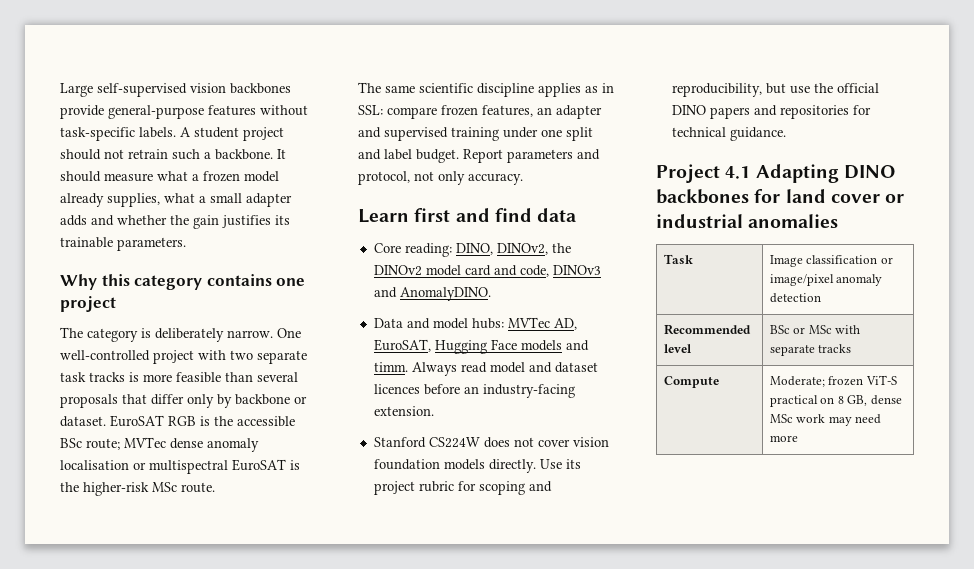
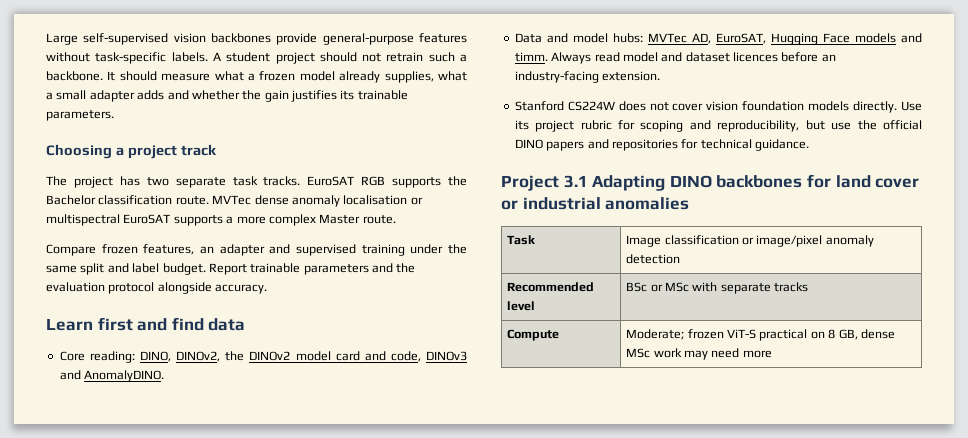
[60,274,306,290] [60,296,116,312] [60,327,301,342] [60,350,307,364] [60,372,298,383] [60,394,307,408] [60,415,295,427] [60,438,120,450] Why this category contains one project // The category is deliberately narrow. One well-controlled project with two separate task tracks is more feasible than several proposals that differ only by backbone or dataset. EuroSAT RGB is the accessible BSc route; -> [46,144,217,159] [46,176,467,188] [46,195,209,205] Choosing a project track // The project has two separate task tracks. EuroSAT RGB supports the Bachelor classification route.
[290,460,300,470] [60,482,215,496] [358,82,614,97] [358,105,437,119] is the higher-risk MSc route. // The same scientific discipline applies as in SSL: compare -> [173,214,396,226] [46,244,96,256] supports a more complex Master route. // Compare
[541,129,562,137] one -> [448,244,467,254] [46,265,77,273] the same
(503, 156) none -> [250,263,301,273] trainable
[358,171,465,185] protocol, not only -> [396,263,416,273] [46,282,212,294] the evaluation protocol alongside
[725,166,751,179] 4.1 -> [563,175,588,188] 3.1

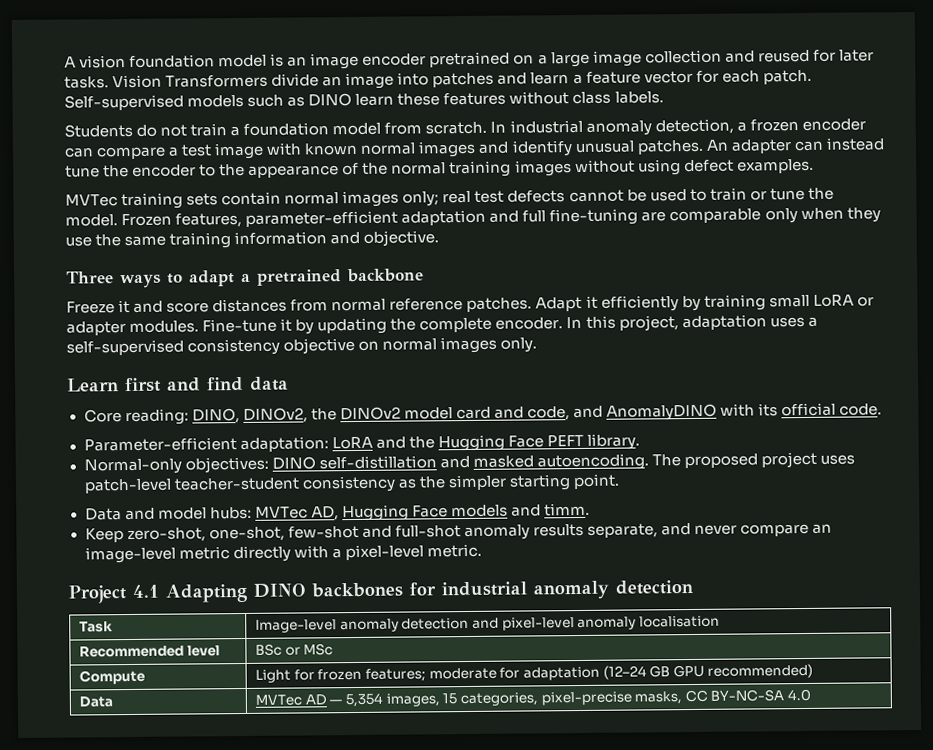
[46,33,414,45] Large self-supervised vision backbones provide general-purpose -> [64,49,874,70] [64,69,812,90] [64,93,441,111] A vision foundation model is an image encoder pretrained on a large image collection and reused for later tasks. Vision Transformers divide an image into patches and learn a feature vector for each patch. Self-supervised models such as DINO learn these
[95,52,167,64] task-specific -> [572,91,612,105] class
[212,52,468,64] [46,71,467,83] [46,90,408,102] [46,110,114,121] [46,144,217,159] [46,176,467,188] [46,195,423,207] [46,214,396,226] [46,244,467,256] [46,263,416,275] [46,282,268,294] A student project should not retrain such a backbone. It should measure what a frozen model already supplies, what a small adapter adds and whether the gain justifies its trainable parameters. // Choosing a project track // The project has two separate task tracks. EuroSAT RGB supports the Bachelor classification route. MVTec dense anomaly localisation or multispectral EuroSAT supports a more complex Master route. // Compare frozen features, an adapter and supervised training under the same split and label budget. Report trainable parameters and the evaluation protocol alongside accuracy. -> [64,118,866,138] [64,137,885,160] [65,158,814,178] [65,187,834,210] [65,207,881,228] [65,230,440,249] [66,268,424,289] [66,294,874,314] [66,314,818,336] [66,336,538,356] // Students do not train a foundation model from scratch. In industrial anomaly detection, a frozen encoder can compare a test image with known normal images and identify unusual patches. An adapter can instead tune the encoder to the appearance of the normal training images without using defect examples. // MVTec training sets contain normal images only; real test defects cannot be used to train or tune the model. Frozen features, parameter-efficient adaptation and full fine-tuning are comparable only when they use the same training information and objective. // Three ways to adapt a pretrained backbone // Freeze it and score distances from normal reference patches. Adapt it efficiently by training small LoRA or adapter modules. Fine-tune it by updating the complete encoder. In this project, adaptation uses a self-supervised consistency objective on normal images only.
[426,351,467,361] [59,370,165,382] DINOv3 and AnomalyDINO. -> [573,402,883,421] [83,433,640,453] [83,451,855,475] [83,473,620,494] and AnomalyDINO with its official code. // Parameter-efficient adaptation: LoRA and the Hugging Face PEFT library. // Normal-only objectives: DINO self-distillation and masked autoencoding. The proposed project uses patch-level teacher-student consistency as the simpler starting point.
[715,33,766,44] EuroSAT, -> (339, 513) none
[551,52,836,64] [514,71,661,83] [514,101,922,113] [514,120,922,132] [514,139,809,151] Always read model and dataset licences before an industry-facing extension. // Stanford CS224W does not cover vision foundation models directly. Use its project rubric for scoping and reproducibility, but use the official DINO papers and repositories for technical guidance. -> [84,523,833,543] [84,543,482,564] // Keep zero-shot, one-shot, few-shot and full-shot anomaly results separate, and never compare an image-level metric directly with a pixel-level metric.
[563,175,588,188] 3.1 -> [132,584,159,598] 4.1
[835,175,920,188] [501,197,690,210] [507,235,536,245] [626,235,874,247] [626,254,681,264] land cover or industrial anomalies // Task | Image classification or image/pixel anomaly detection -> [441,579,693,600] [79,621,114,633] [255,615,720,633] industrial anomaly detection // Task | Image-level anomaly detection and pixel-level anomaly localisation
[692,282,809,294] [507,329,560,341] [626,329,895,341] [626,348,772,360] with separate tracks // Compute | Moderate; frozen ViT-S practical on 8 GB, dense MSc work may need more -> [79,669,146,685] [255,663,814,683] [79,696,114,708] [255,688,812,708] // Compute | Light for frozen features; moderate for adaptation (12–24 GB GPU recommended) // Data | MVTec AD — 5,354 images, 15 categories, pixel-precise masks, CC BY-NC-SA 4.0

